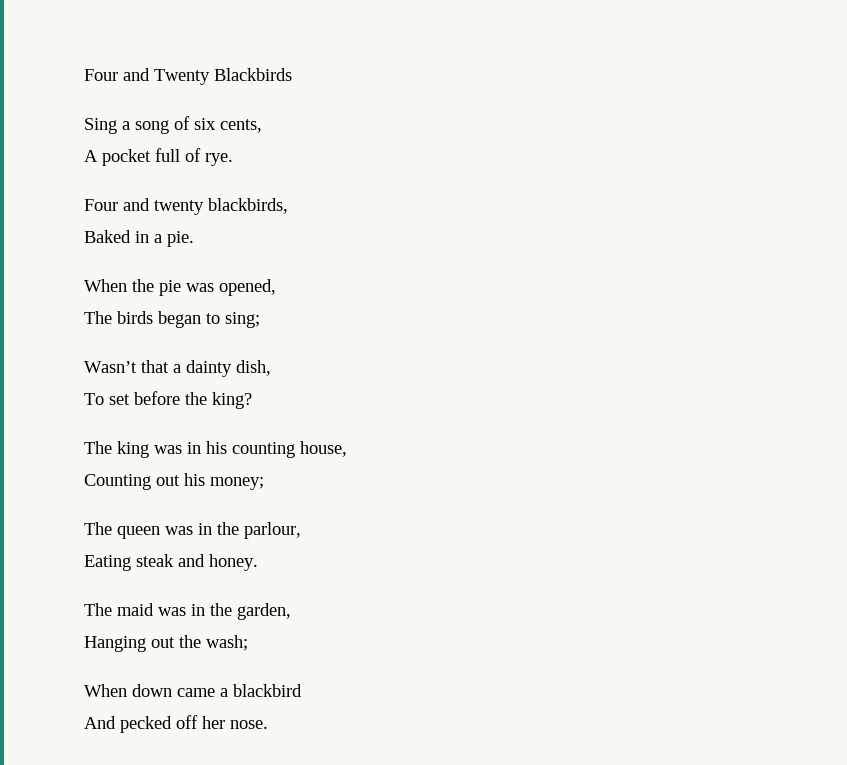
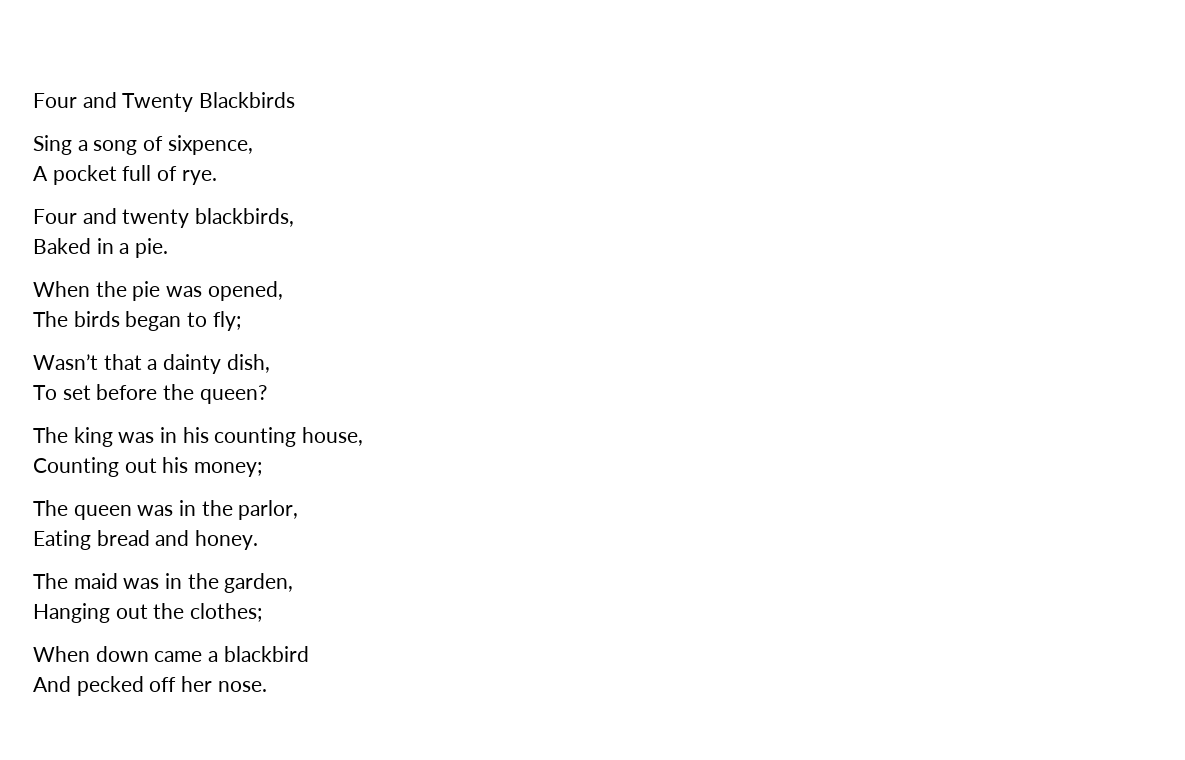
[194,118,262,133] six cents, -> [167,135,253,155] sixpence,
[225,312,260,328] sing; -> [212,311,241,331] fly;
[212,392,252,409] king? -> [199,385,267,404] queen?
[244,522,301,539] parlour, -> [238,500,299,520] parlor,
[136,554,174,567] steak -> [96,530,150,546] bread
[206,635,248,651] wash; -> [190,603,263,622] clothes;

